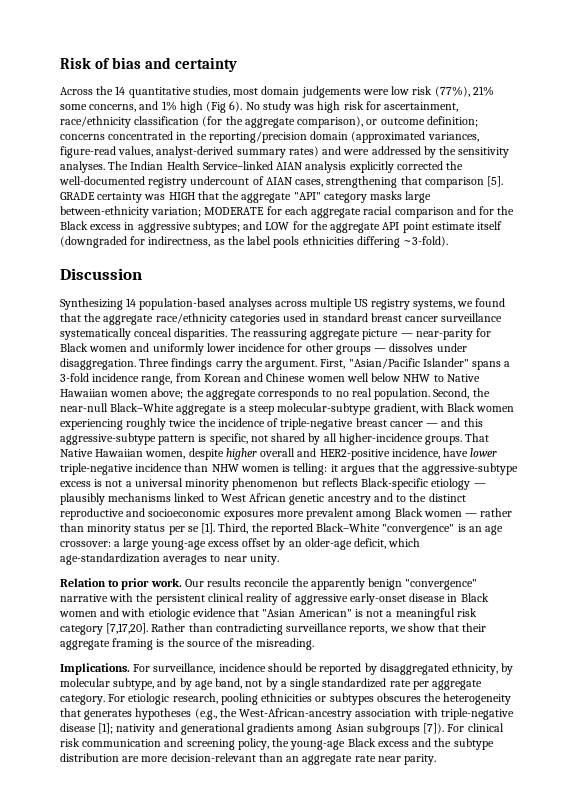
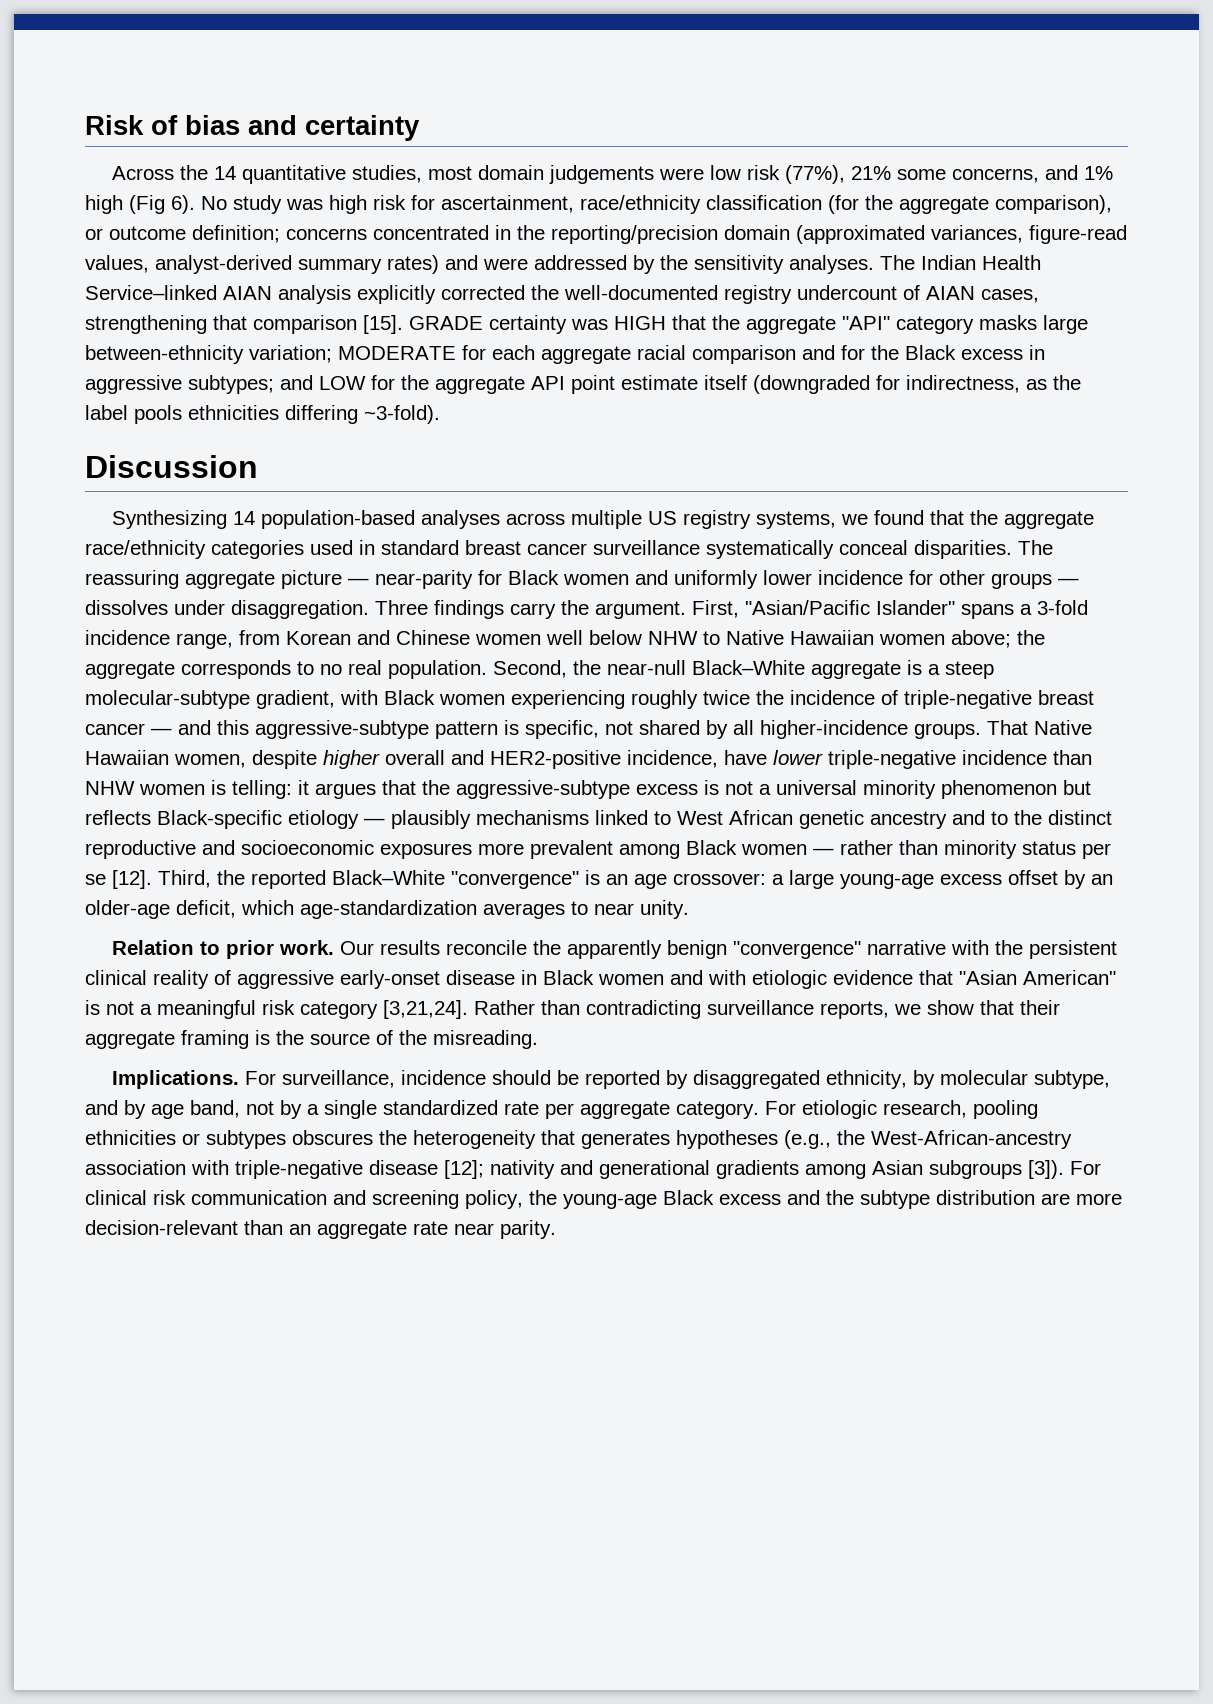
[487,176,504,187] [5]. -> [363,315,403,334] [15].
[201,523,216,534] [1]. -> [112,870,152,889] [12].
[106,623,149,634] [7,17,20]. -> [383,1000,468,1019] [3,21,24].
[98,723,114,734] [1]; -> [444,1160,484,1179] [12];
[423,723,445,734] [7]). -> [1028,1160,1064,1179] [3]).

